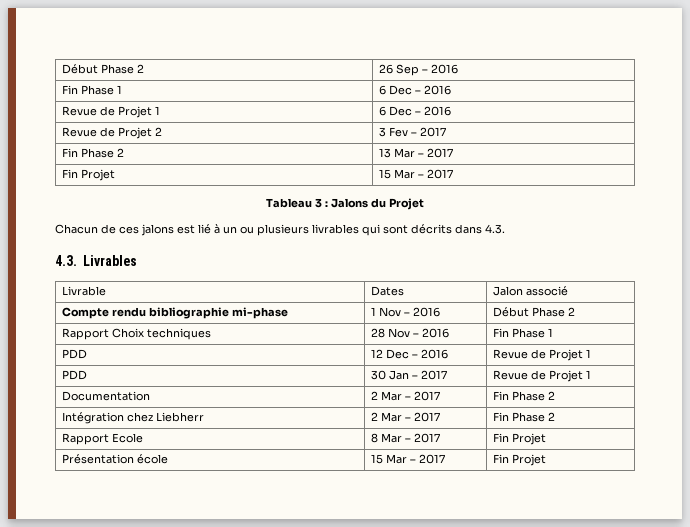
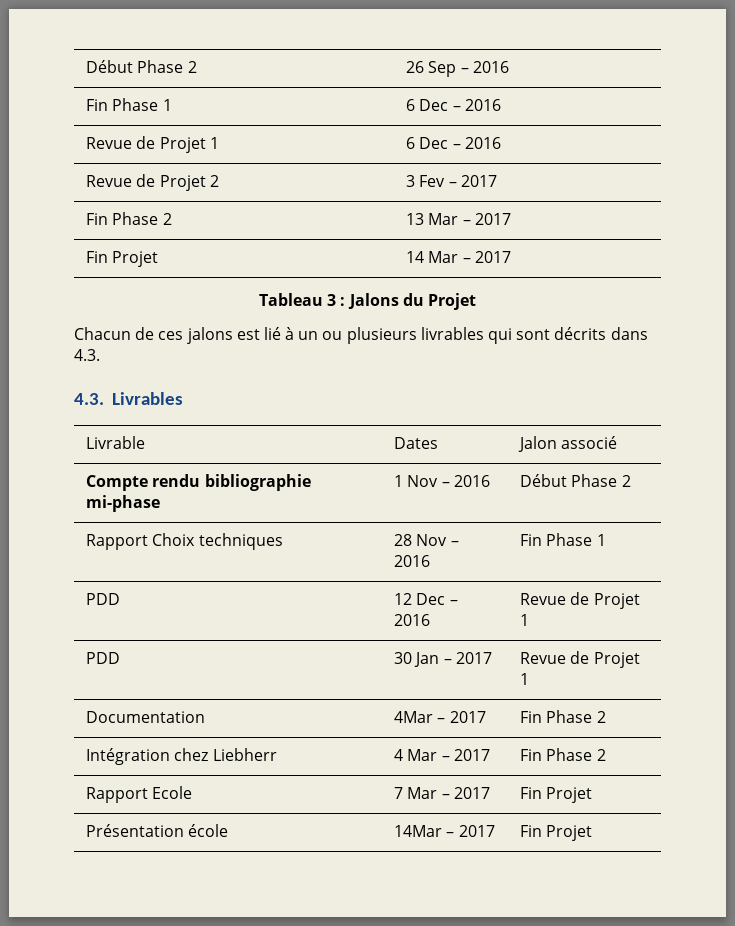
[379,169,392,179] 15 -> [406,251,425,263] 14
[371,391,403,401] 2 Mar -> [394,711,434,723] 4Mar
[371,412,379,421] 2 -> [394,749,404,761] 4
[371,433,379,443] 8 -> [394,787,404,799] 7
[371,454,408,464] 15 Mar -> [394,825,443,837] 14Mar

